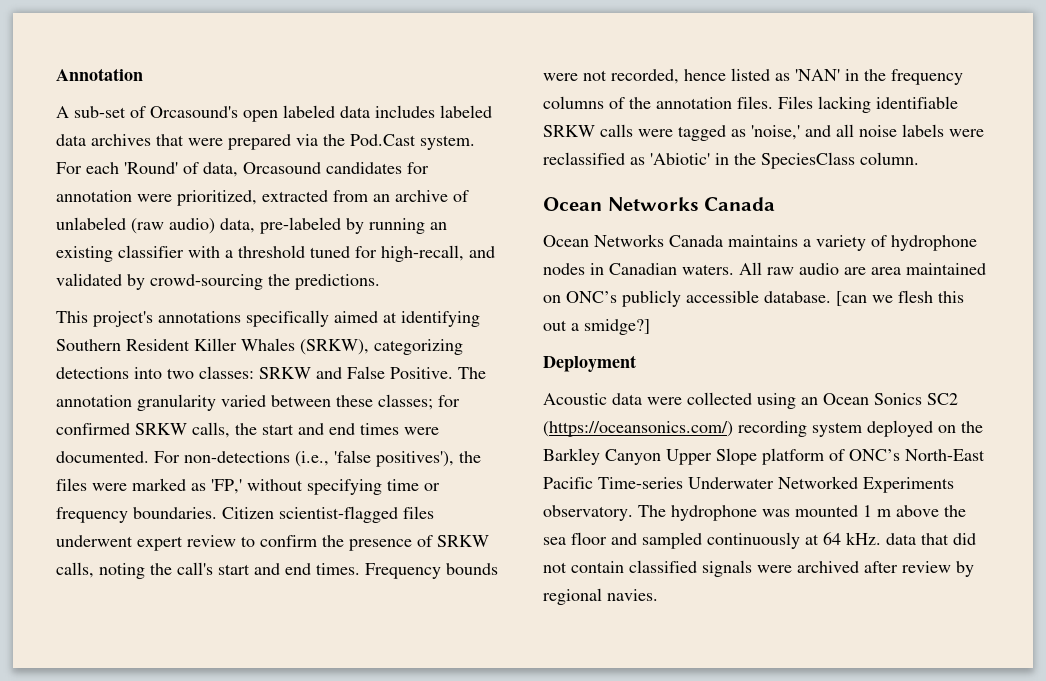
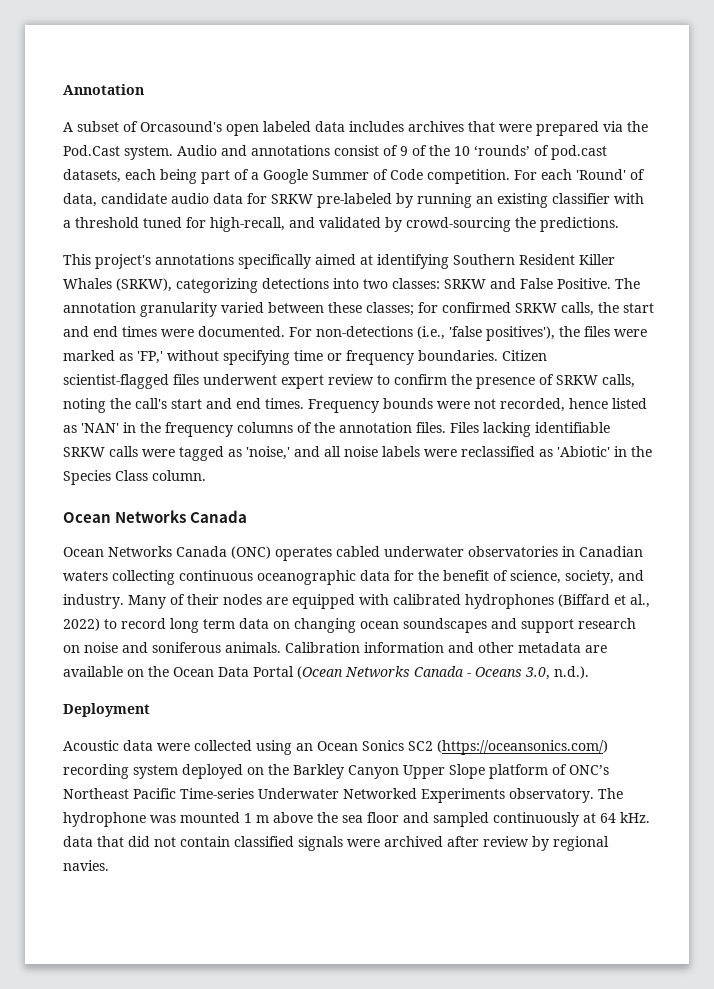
[74,106,126,118] sub-set -> [77,121,119,132] subset
[440,105,492,118] [56,134,86,146] labeled data -> (404, 126) none
(475, 142) none -> [177,145,607,160] [63,169,510,184] Audio and annotations consist of 9 of the 10 ‘rounds’ of pod.cast datasets, each being part of a Google Summer of Code competition.
[243,162,429,174] [56,190,469,206] [56,217,255,234] Orcasound candidates for annotation were prioritized, extracted from an archive of unlabeled (raw audio) data, -> [101,193,313,204] candidate audio data for SRKW
[761,152,855,169] SpeciesClass -> [63,470,148,485] Species Class
[728,235,977,251] [543,262,986,275] [543,290,964,307] [543,319,650,335] maintains a variety of hydrophone nodes in Canadian waters. All raw audio are area maintained on ONC’s publicly accessible database. [can we flesh this out a smidge?] -> [231,546,643,561] [63,570,644,585] [63,594,650,609] [63,618,636,633] [63,642,607,653] [63,666,589,680] (ONC) operates cabled underwater observatories in Canadian waters collecting continuous oceanographic data for the benefit of science, society, and industry. Many of their nodes are equipped with calibrated hydrophones (Biffard et al., 2022) to record long term data on changing ocean soundscapes and support research on noise and soniferous animals. Calibration information and other metadata are available on the Ocean Data Portal (Ocean Networks Canada - Oceans 3.0, n.d.).
[905,449,985,461] North-East -> [63,788,129,799] Northeast

